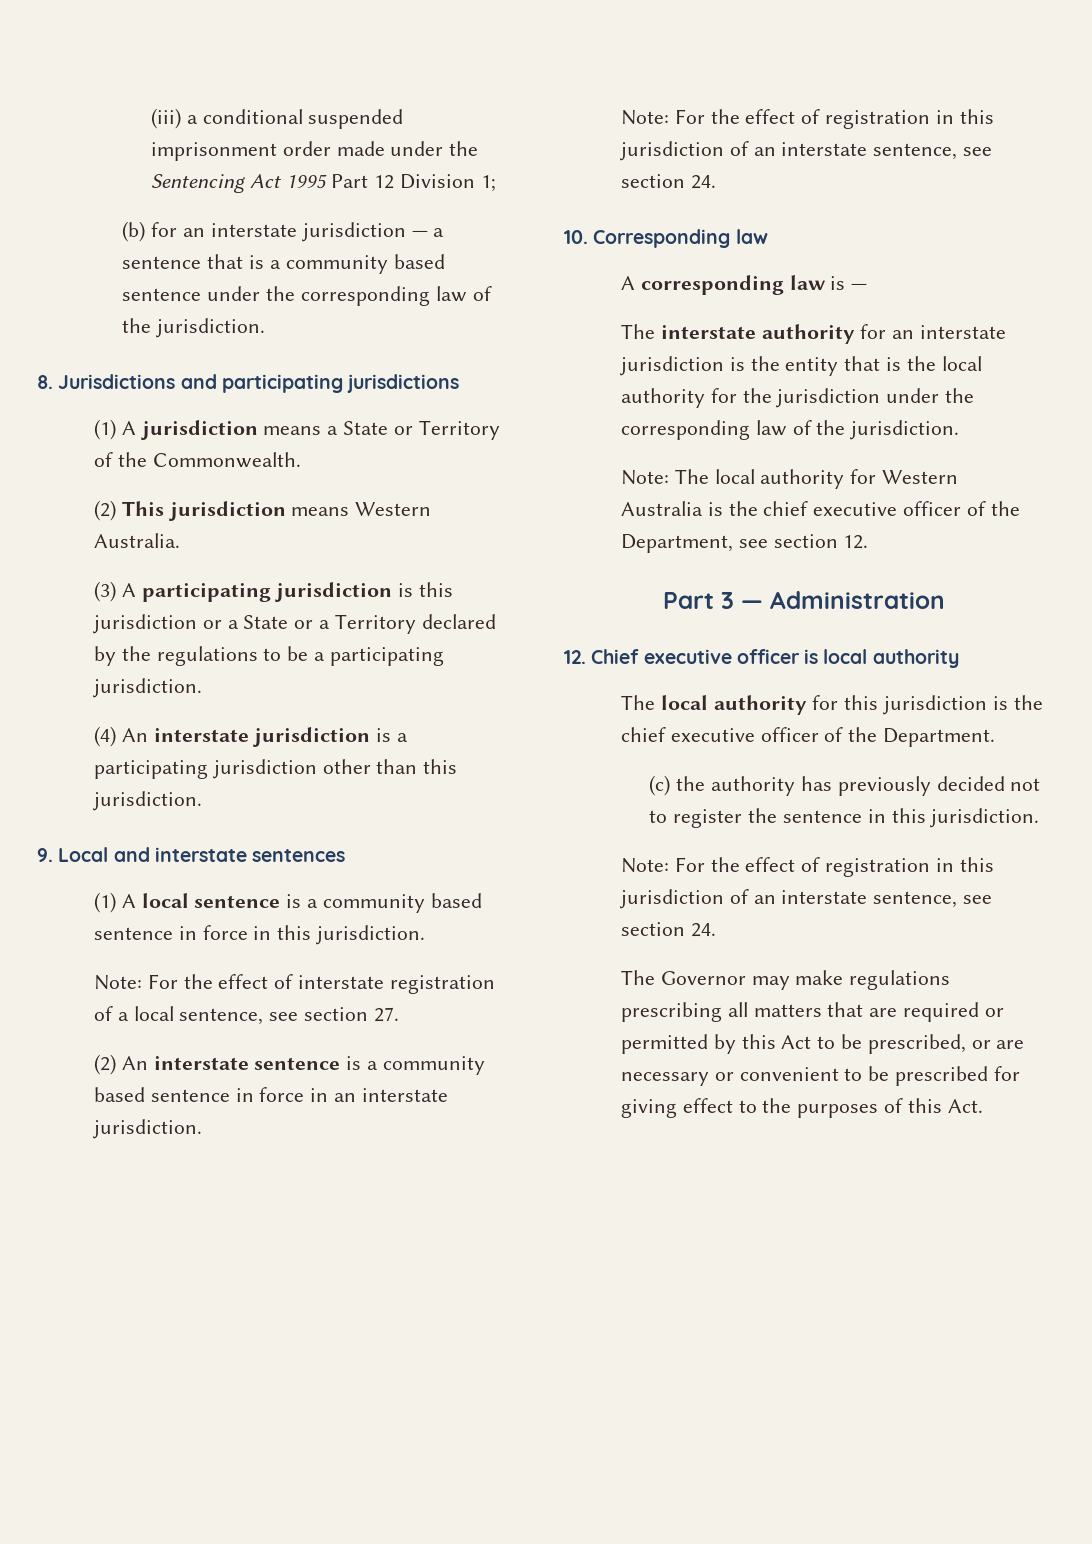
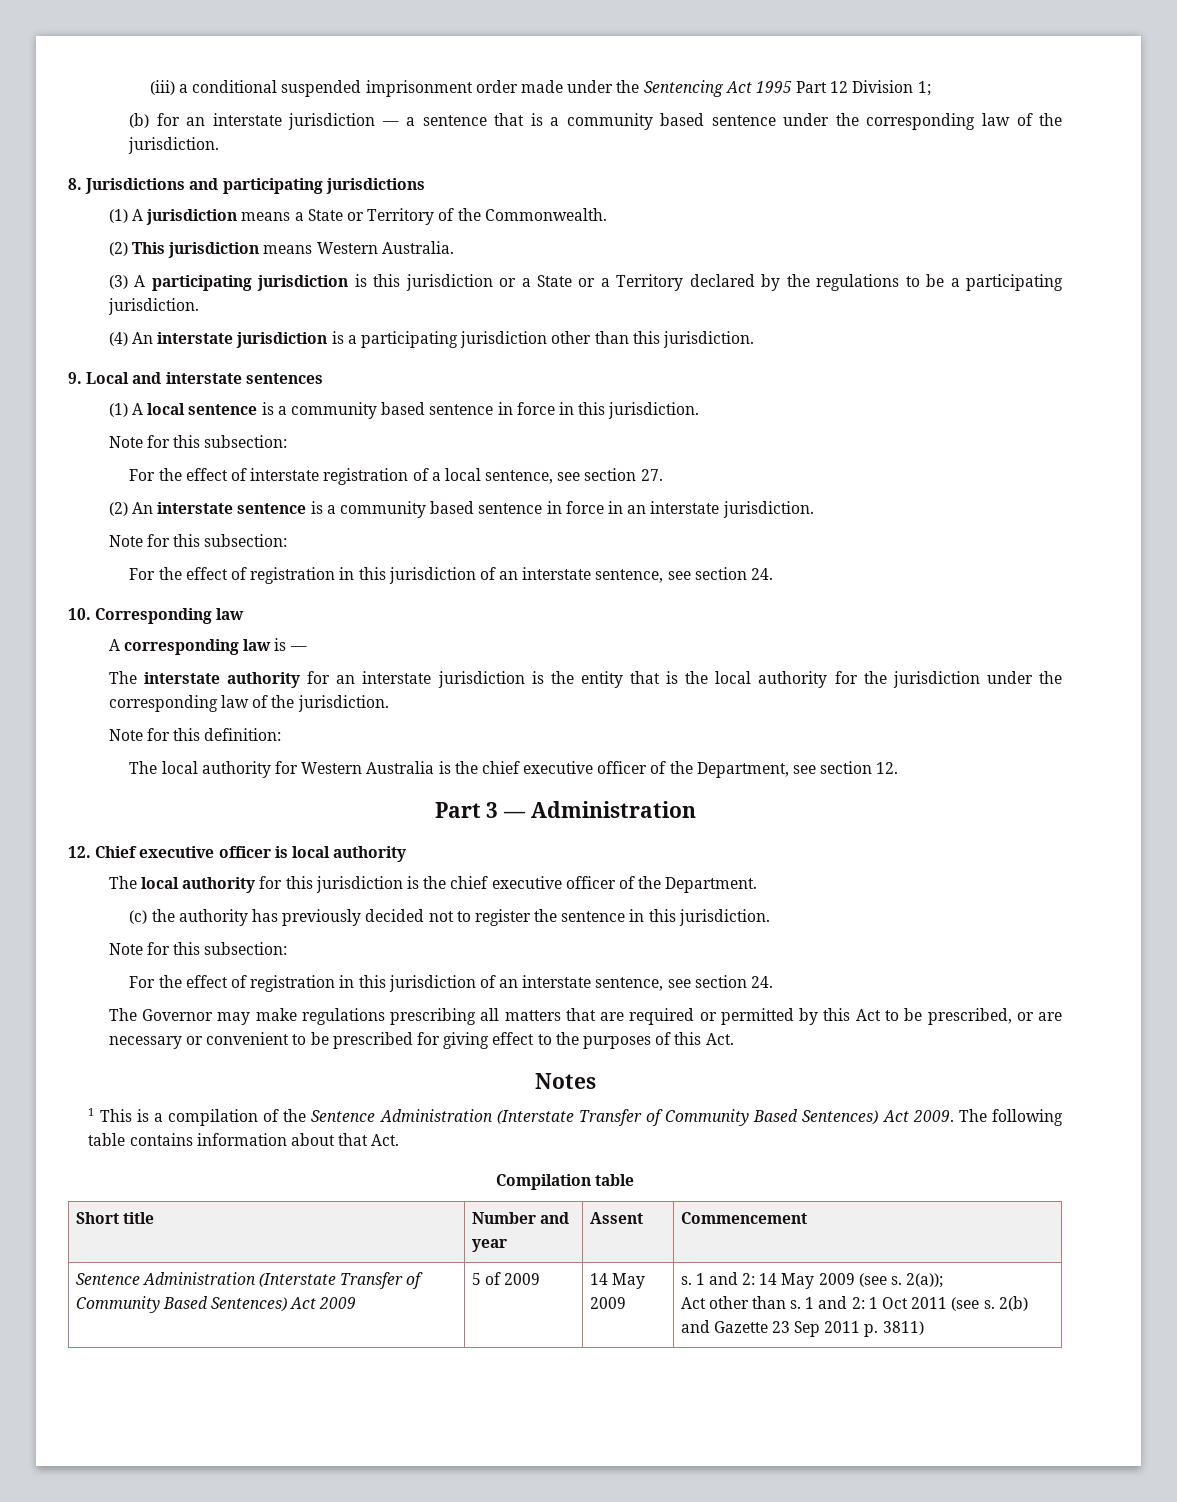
[93,975,142,990] Note: -> [108,435,288,448] Note for this subsection: //
[620,110,669,125] Note: -> [108,534,288,547] Note for this subsection: //
[620,470,669,485] Note: -> [108,728,282,741] Note for this definition: //
[620,858,669,873] Note: -> [108,942,288,955] Note for this subsection: //
(983, 1106) none -> [534,1073,596,1089] [88,1108,1063,1126] [88,1133,400,1146] [495,1174,635,1190] [75,1212,154,1224] [471,1212,569,1224] [471,1239,507,1252] [589,1212,643,1224] [680,1212,807,1224] [75,1272,424,1289] [75,1296,357,1313] [471,1272,540,1285] [589,1273,645,1289] [589,1297,626,1309] [680,1272,944,1289] [680,1296,1028,1311] [680,1320,924,1337] // Notes // 1 This is a compilation of the Sentence Administration (Interstate Transfer of Community Based Sentences) Act 2009. The following table contains information about that Act. // Compilation table // Short title | Number and year | Assent | Commencement // Sentence Administration (Interstate Transfer of Community Based Sentences) Act 2009 | 5 of 2009 | 14 May 2009 | s. 1 and 2: 14 May 2009 (see s. 2(a)); // Act other than s. 1 and 2: 1 Oct 2011 (see s. 2(b) and Gazette 23 Sep 2011 p. 3811)

